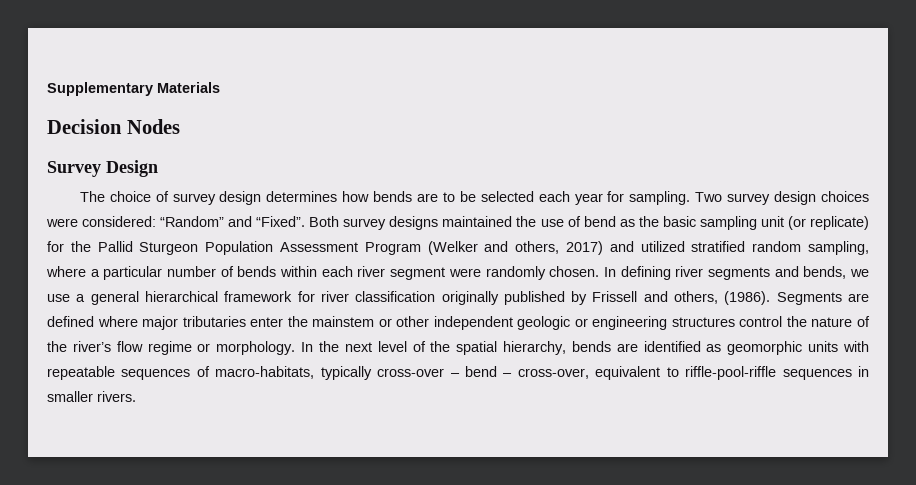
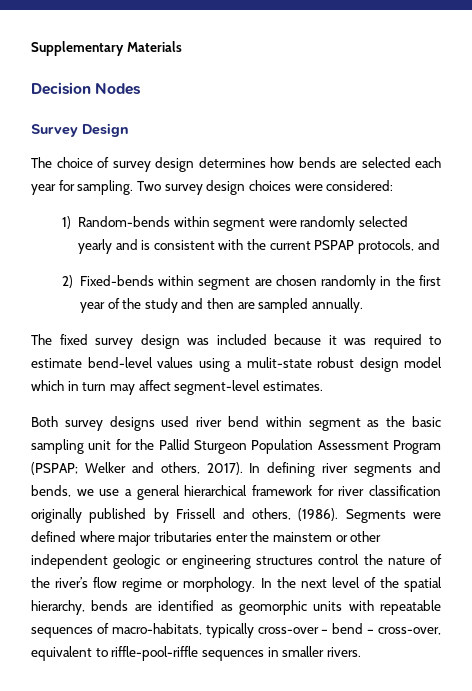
[442,191,476,202] to be -> (357, 164) none
[160,216,616,230] “Random” and “Fixed”. Both survey designs maintained the use of bend -> [62,216,409,231] [77,239,440,254] [62,275,441,290] [79,298,364,313] [31,334,441,349] [31,357,442,372] [31,380,323,395] [31,416,361,431] // 1) Random-bends within segment were randomly selected yearly and is consistent with the current PSPAP protocols, and // 2) Fixed-bends within segment are chosen randomly in the first year of the study and then are sampled annually. // The fixed survey design was included because it was required to estimate bend-level values using a mulit-state robust design model which in turn may affect segment-level estimates. // Both survey designs used river bend within segment
[787,216,870,230] (or replicate) -> (112, 445) none
[427,241,869,255] [46,266,600,280] (Welker and others, 2017) and utilized stratified random sampling, where a particular number of bends within each river segment were randomly chosen. -> [31,462,243,475] (PSPAP; Welker and others, 2017).
[848,293,869,302] are -> [413,512,441,519] were

